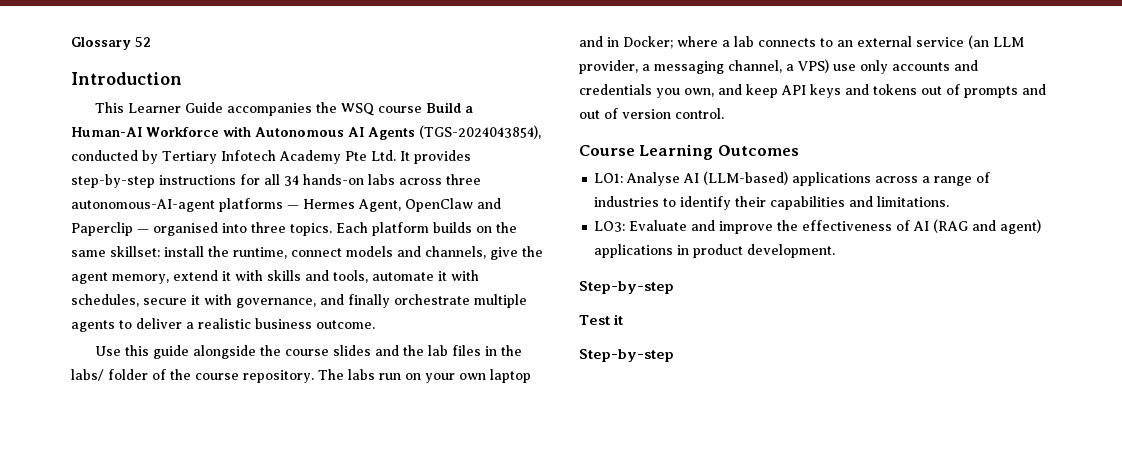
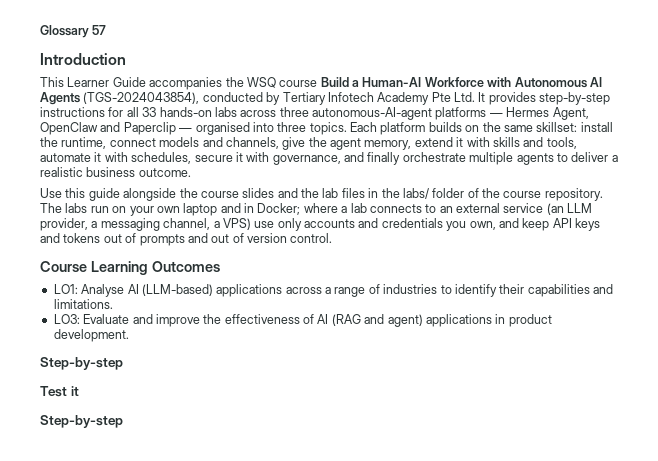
[135,37,151,47] 52 -> [92,25,107,35] 57
[284,175,299,186] 34 -> [142,107,157,117] 33

